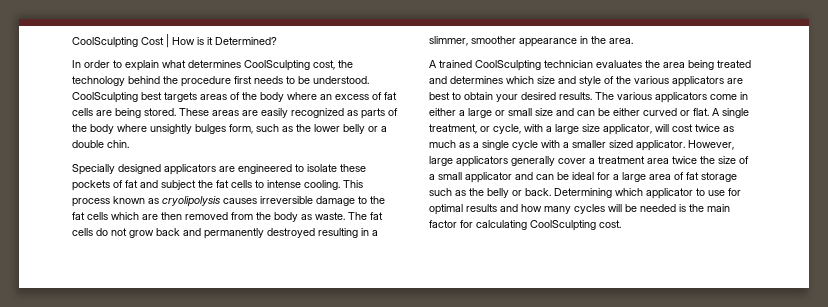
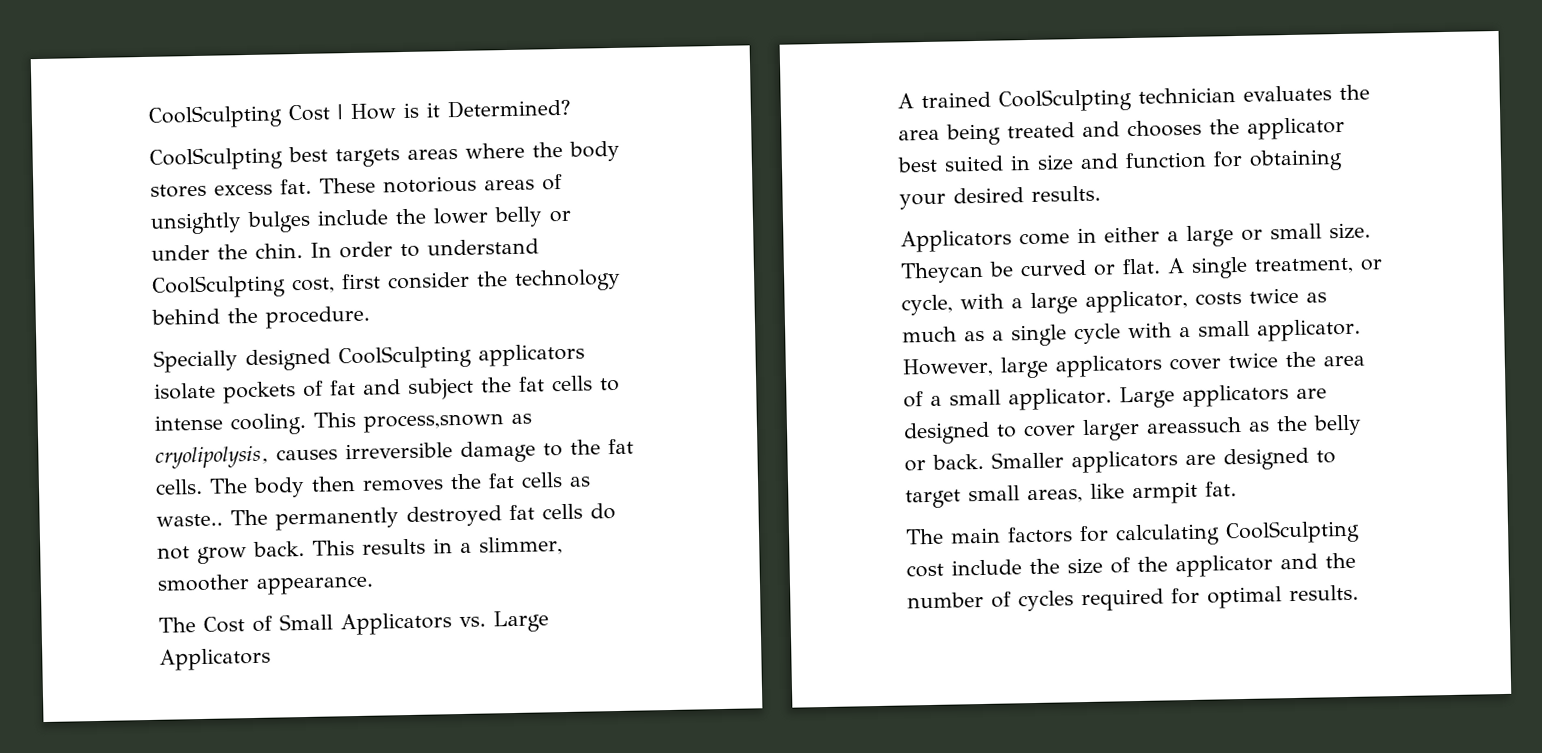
[72,60,353,71] [72,76,369,87] [72,92,397,103] [72,108,398,119] [72,124,387,134] [72,140,129,148] [72,164,366,175] In order to explain what determines CoolSculpting cost, the technology behind the procedure first needs to be understood. CoolSculpting best targets areas of the body where an excess of fat cells are being stored. These areas are easily recognized as parts of the body where unsightly bulges form, such as the lower belly or a double chin. // Specially designed applicators are engineered to isolate these -> [149,140,620,171] [150,173,563,198] [150,206,571,235] [151,238,539,261] [151,268,621,299] [151,305,370,329] [153,343,585,373] [154,382,216,400] CoolSculpting best targets areas where the body stores excess fat. These notorious areas of unsightly bulges include the lower belly or under the chin. In order to understand CoolSculpting cost, first consider the technology behind the procedure. // Specially designed CoolSculpting applicators isolate
[72,196,220,207] process known as cryolipolysis -> [363,413,532,433] [155,445,269,469] process,snown as cryolipolysis,
[87,212,367,222] cells which are then removed from the body as waste. The -> [155,472,591,498] [156,505,502,531] cells. The body then removes the fat cells as waste.. The permanently destroyed
[156,228,378,239] [429,36,633,47] back and permanently destroyed resulting in a slimmer, smoother appearance in the area. -> [253,536,563,557] [157,574,374,595] [158,610,549,636] [159,647,271,671] back. This results in a slimmer, smoother appearance. // The Cost of Small Applicators vs. Large Applicators
[450,76,743,87] [429,92,493,100] determines which size and style of the various applicators are best to obtain -> [1127,116,1345,140] [897,149,1343,173] chooses the applicator best suited in size and function for obtaining
[595,92,707,103] The various applicators -> [900,229,1012,253] // Applicators
[535,108,640,116] size and can be either -> [1329,222,1371,240] [900,261,1014,284] size. Theycan be
[582,124,693,135] size applicator, will cost -> [1085,289,1242,313] applicator, costs
[572,140,633,148] smaller sized -> [1198,320,1250,337] small
[511,156,669,166] generally cover a treatment area -> [1168,357,1221,371] cover
[718,156,736,164] size -> [1322,355,1365,367] area
[465,172,737,183] [429,188,452,196] applicator and can be ideal for a large area of fat storage such -> [1008,384,1327,411] [903,416,1242,445] applicator. Large applicators are designed to cover larger areassuch
[554,188,741,199] [429,204,730,215] [429,220,621,231] Determining which applicator to use for optimal results and how many cycles will be needed is the main factor for calculating CoolSculpting cost. -> [991,447,1336,474] [905,481,1237,509] [905,519,1360,547] [906,552,1356,578] [907,584,1359,612] Smaller applicators are designed to target small areas, like armpit fat. // The main factors for calculating CoolSculpting cost include the size of the applicator and the number of cycles required for optimal results.

